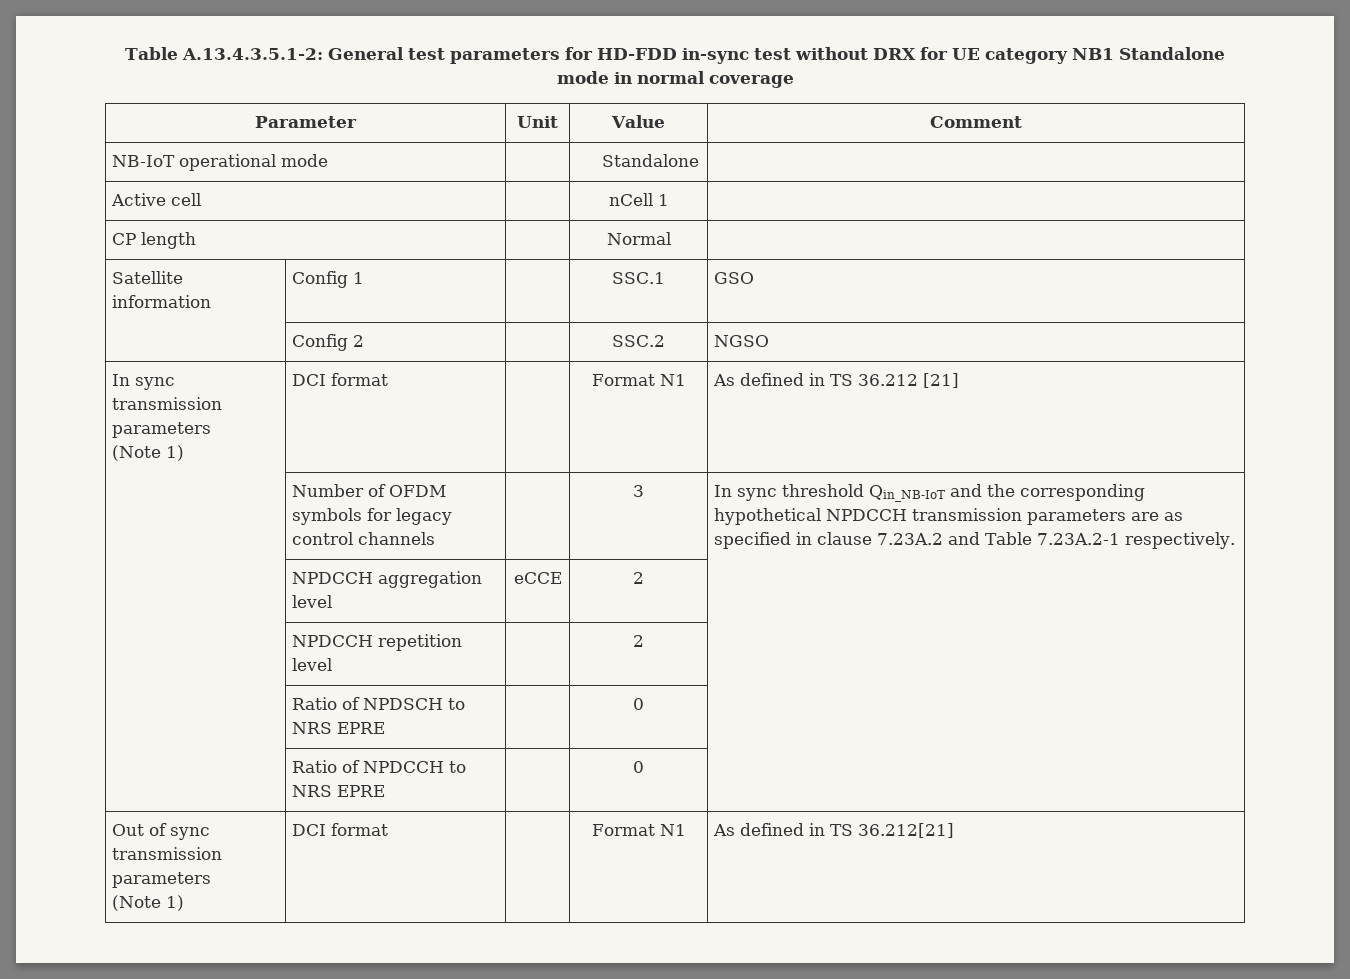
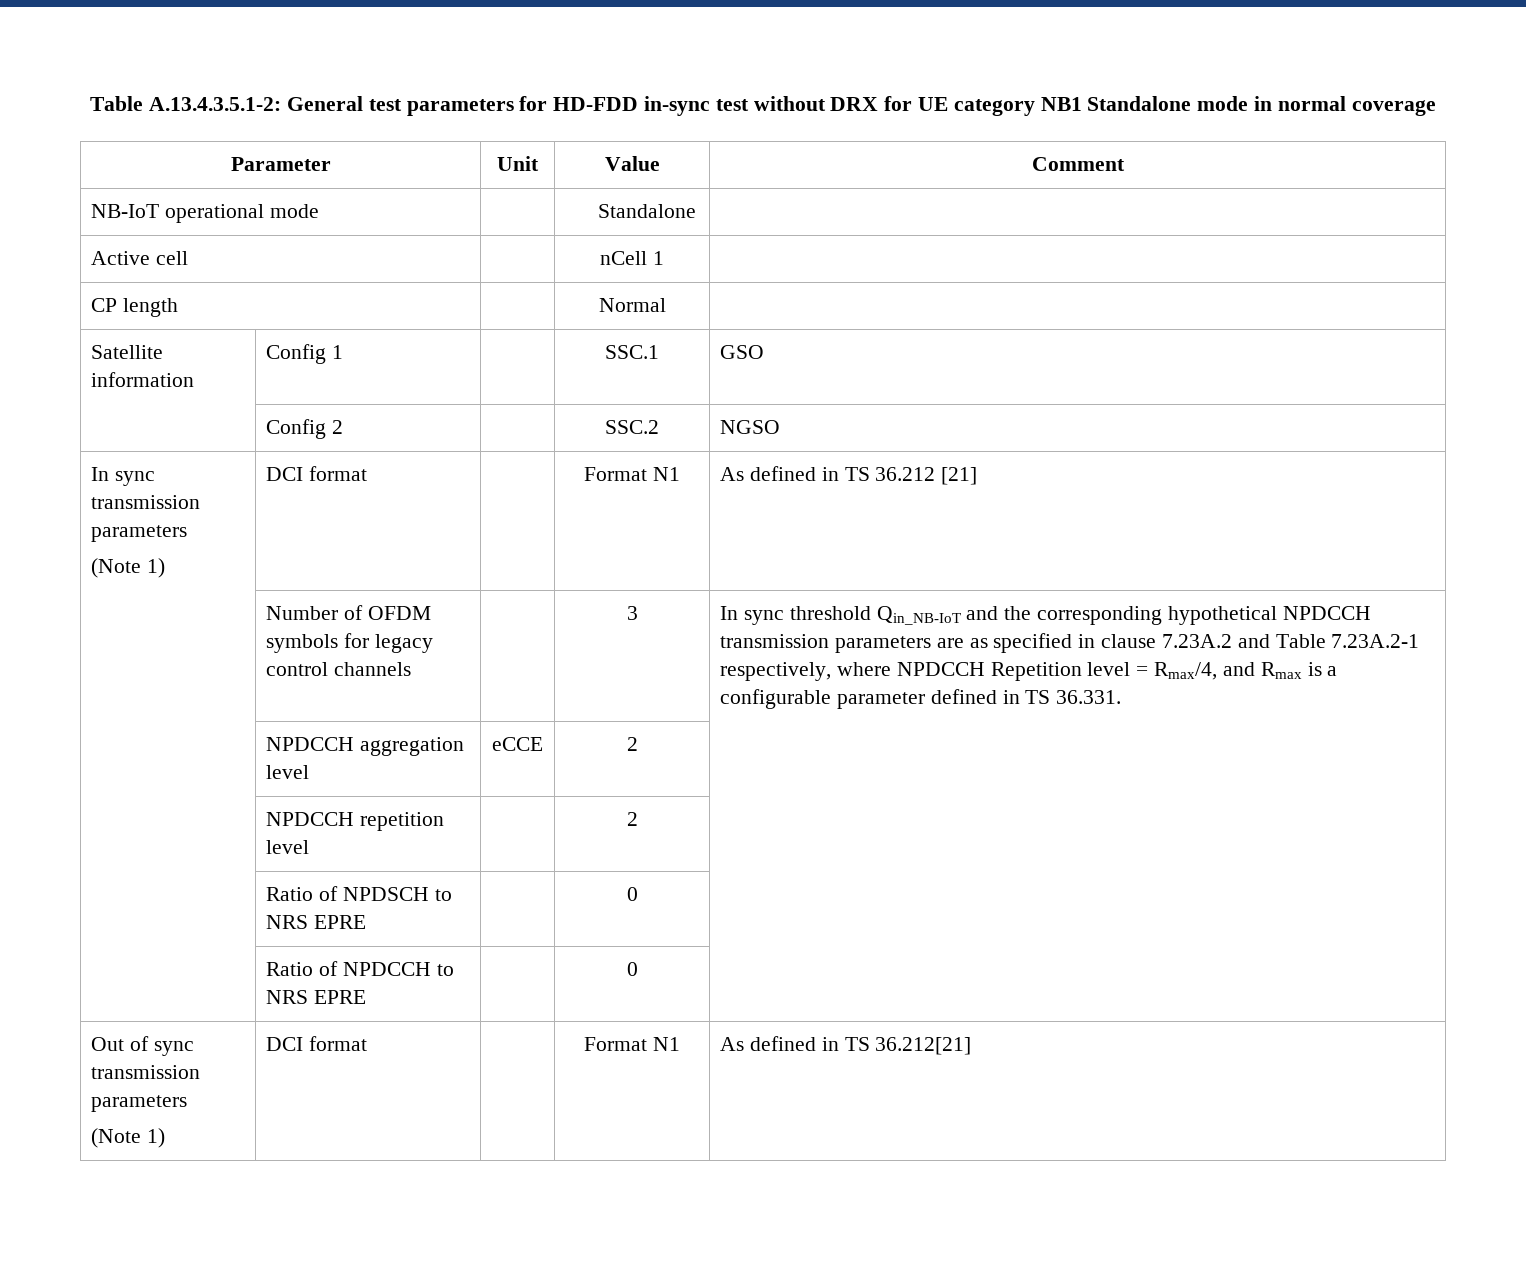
[1125,532,1236,549] respectively. -> [720,662,1338,681] [720,689,1122,709] respectively, where NPDCCH Repetition level = Rmax/4, and Rmax is a configurable parameter defined in TS 36.331.

